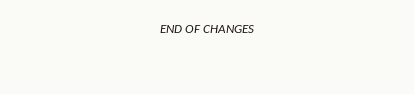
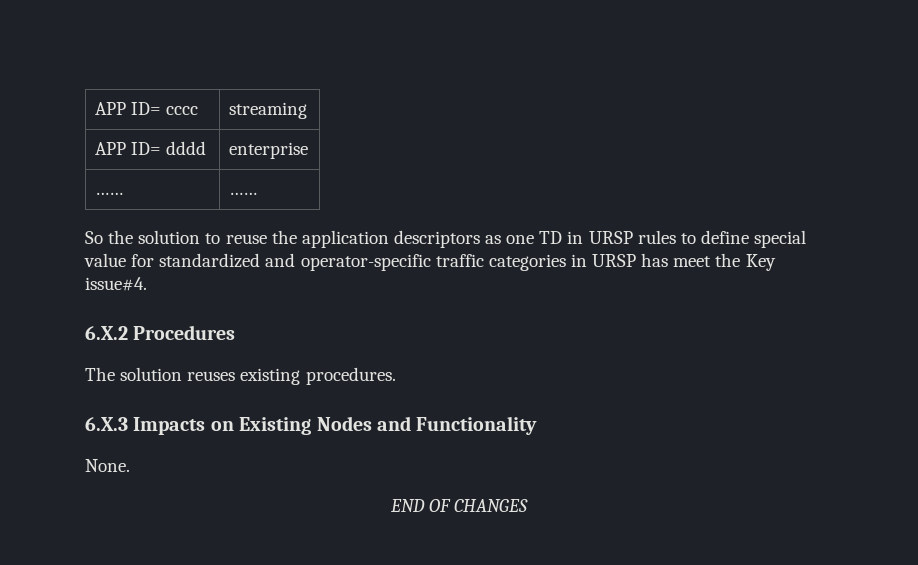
(159, 29) none -> [94,102,199,115] [228,102,307,119] [94,141,207,155] [228,142,308,159] [94,192,123,195] [228,192,257,195] [85,230,807,248] [84,253,776,271] [85,277,147,291] [85,325,236,340] [85,367,396,385] [85,416,538,435] [85,459,130,472] APP ID= cccc | streaming // APP ID= dddd | enterprise // …… | …… // So the solution to reuse the application descriptors as one TD in URSP rules to define special value for standardized and operator-specific traffic categories in URSP has meet the Key issue#4. // 6.X.2 Procedures // The solution reuses existing procedures. // 6.X.3 Impacts on Existing Nodes and Functionality // None. //

